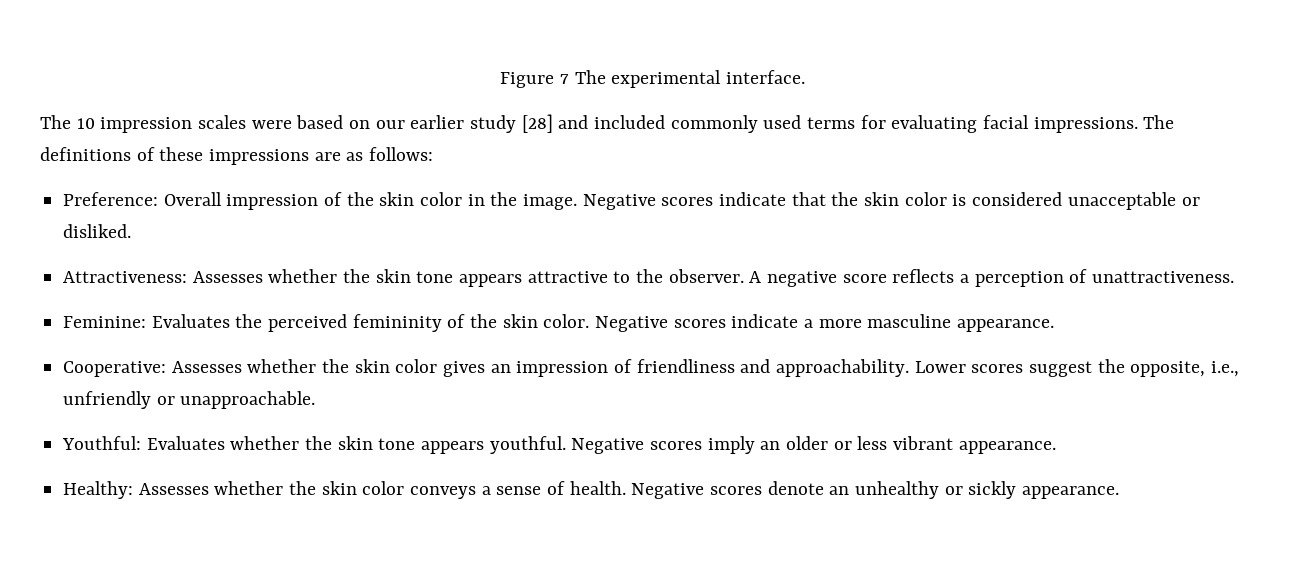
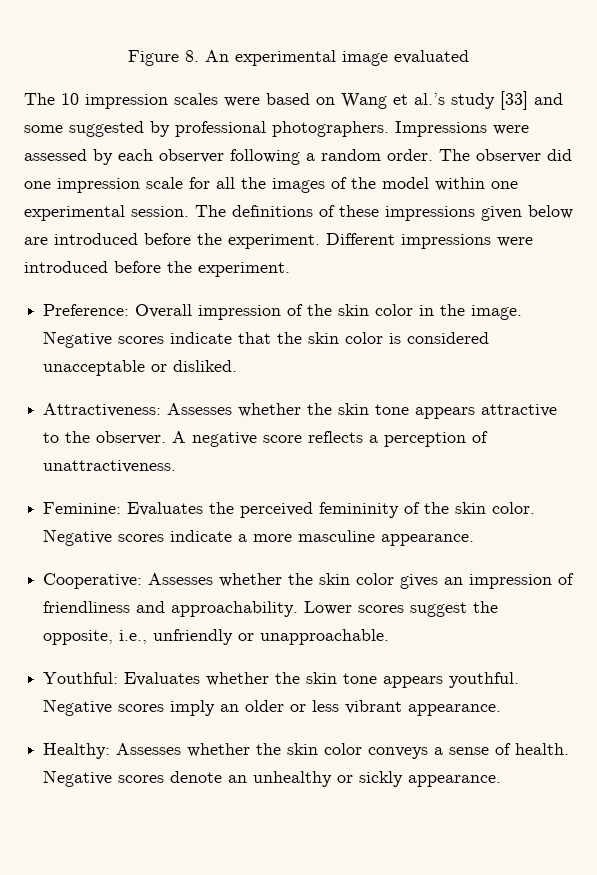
[559,70,805,88] 7 The experimental interface. -> [185,50,469,66] 8. An experimental image evaluated
[375,114,1138,133] our earlier study [28] and included commonly used terms for evaluating facial impressions. -> [341,91,563,110] [24,121,529,137] [24,149,572,165] [24,177,518,193] [24,205,189,221] Wang et al.’s study [33] and some suggested by professional photographers. Impressions were assessed by each observer following a random order. The observer did one impression scale for all the images of the model within one experimental session.
[314,147,434,161] are as follows: -> [481,205,573,221] [24,233,533,249] [24,261,290,277] given below are introduced before the experiment. Different impressions were introduced before the experiment.

